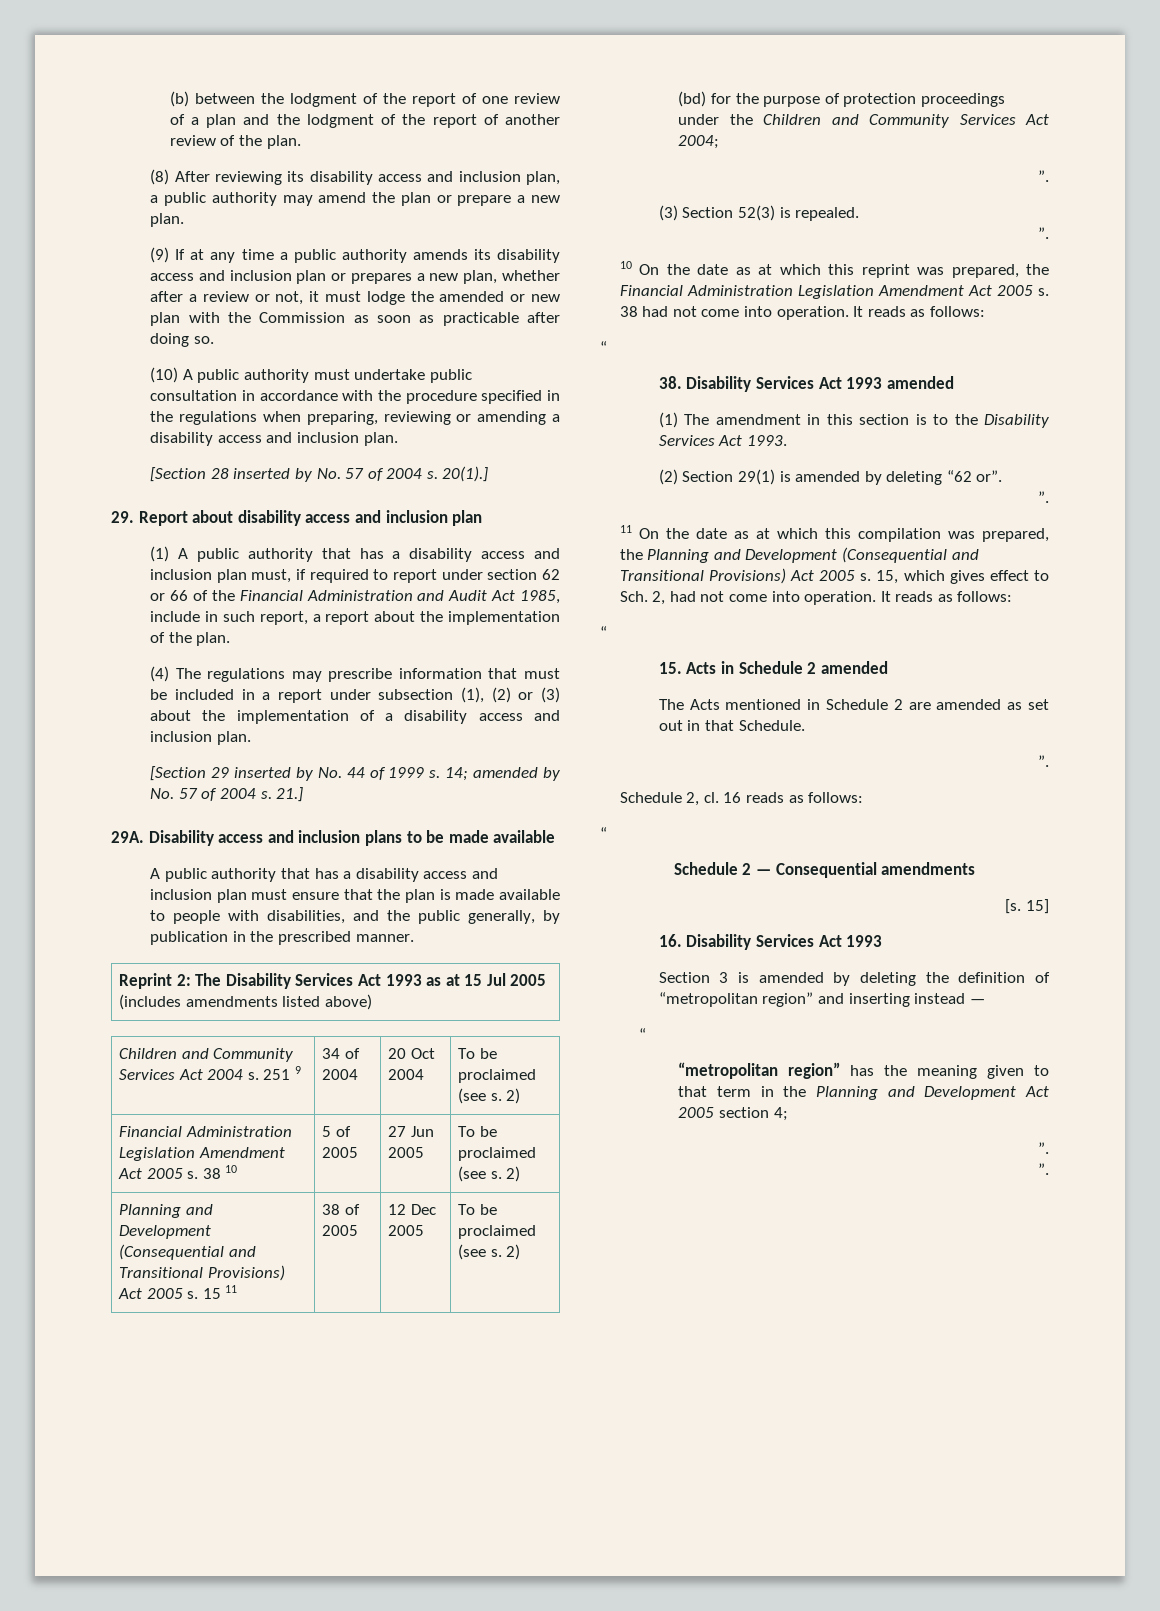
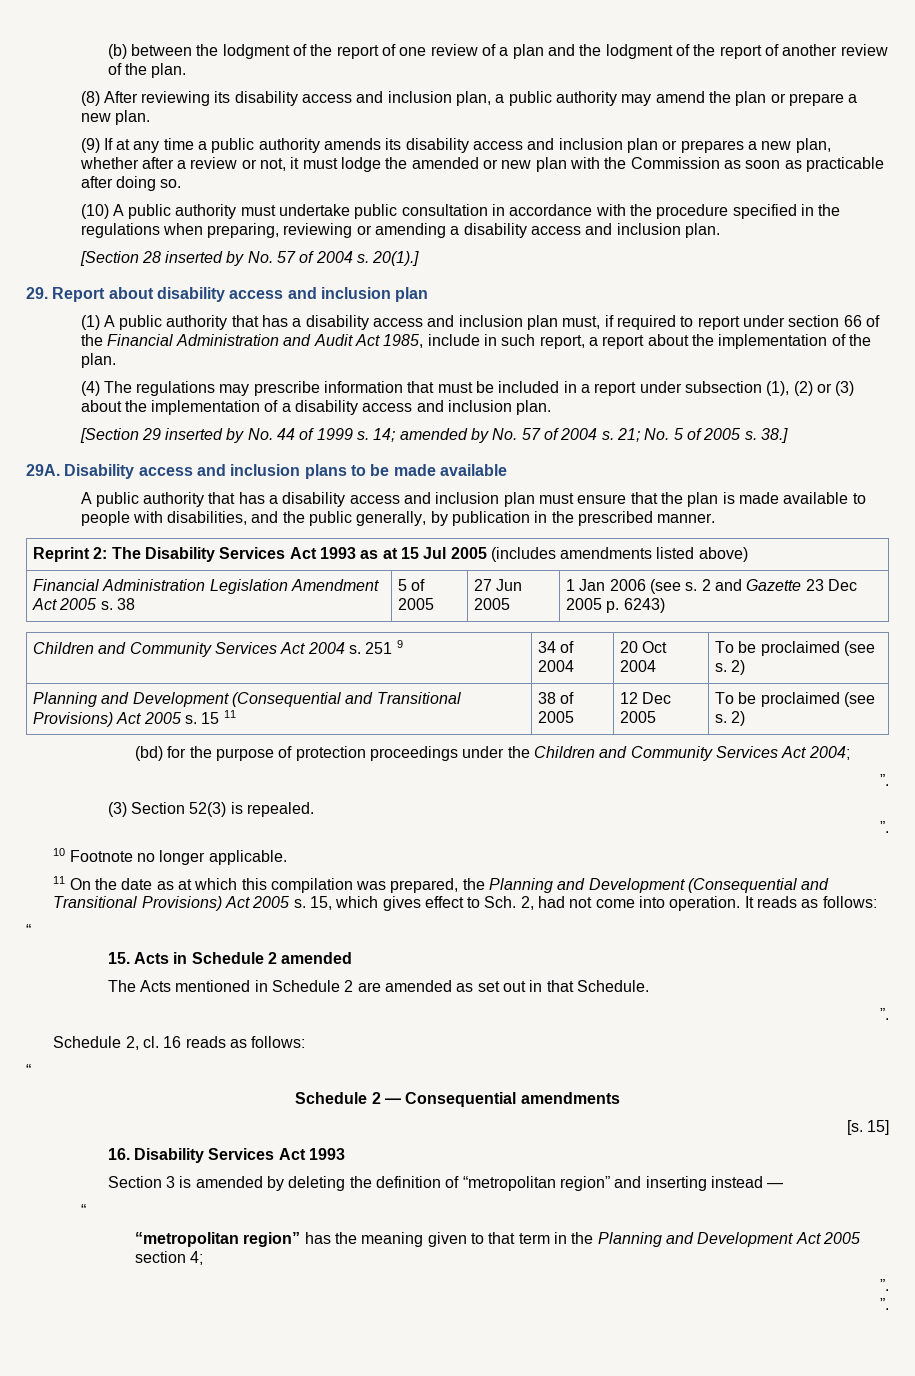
[541,569,560,580] [150,593,166,601] 62 or -> (840, 321) none
[276,787,304,802] 21.] -> [616,428,788,443] 21; No. 5 of 2005 s. 38.]
(372, 1002) none -> [32,579,379,594] [31,598,135,610] [397,579,426,591] [397,598,434,610] [473,579,523,591] [473,598,510,610] [565,579,857,594] [565,598,665,613] // Financial Administration Legislation Amendment Act 2005 s. 38 | 5 of 2005 | 27 Jun 2005 | 1 Jan 2006 (see s. 2 and Gazette 23 Dec 2005 p. 6243)
[118,1126,292,1137] [118,1147,285,1161] [117,1165,238,1179] [321,1126,351,1137] [321,1147,358,1158] [387,1126,434,1137] [387,1147,424,1158] [457,1126,497,1137] [457,1147,536,1161] [457,1166,521,1182] // Financial Administration Legislation Amendment Act 2005 s. 38 10 | 5 of 2005 | 27 Jun 2005 | To be proclaimed (see s. 2) -> (746, 667) none
[639,264,1049,278] [619,285,1049,299] [619,306,985,320] [600,341,607,353] [658,376,954,392] [658,412,1049,428] [658,435,787,446] [658,469,1003,485] [1038,491,1049,503] On the date as at which this reprint was prepared, the Financial Administration Legislation Amendment Act 2005 s. 38 had not come into operation. It reads as follows: // “ // 38. Disability Services Act 1993 amended // (1) The amendment in this section is to the Disability Services Act 1993. // (2) Section 29(1) is amended by deleting “62 or”. // ”. -> [69,850,287,865] Footnote no longer applicable.

